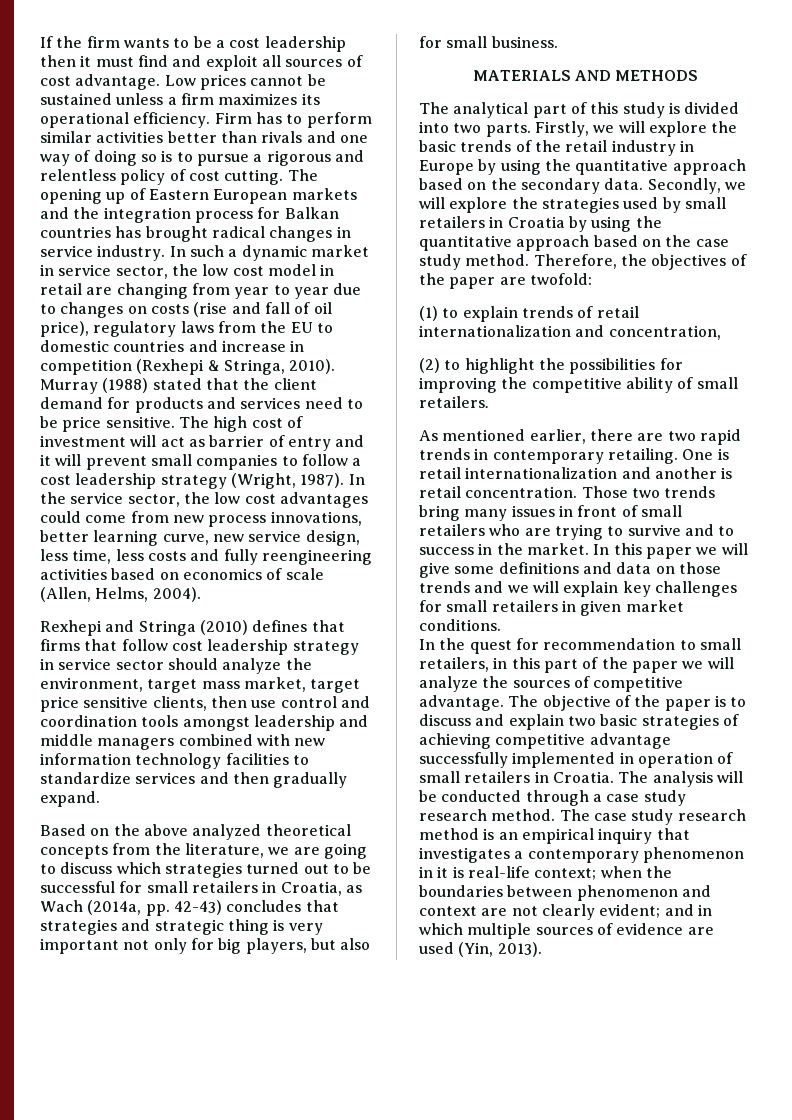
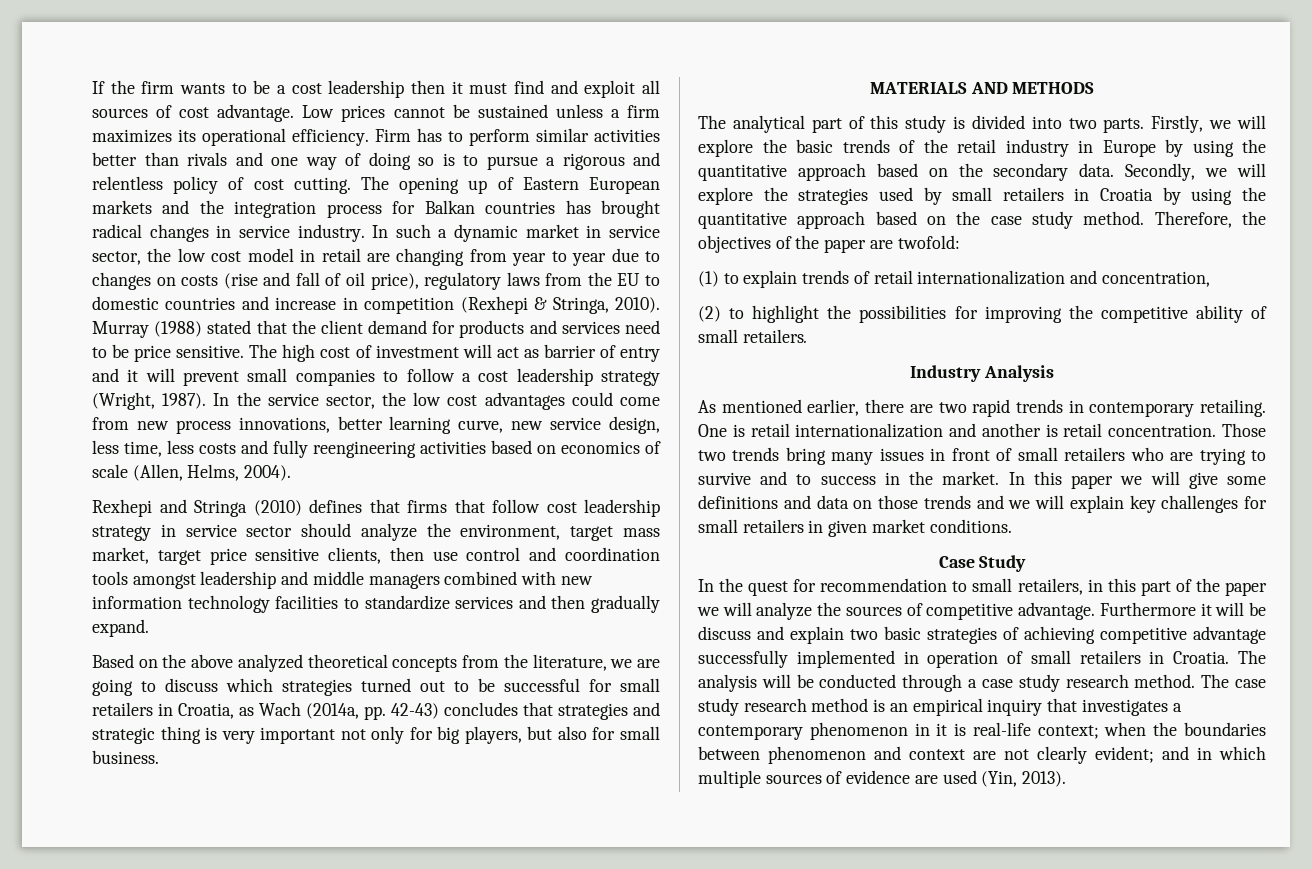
(489, 402) none -> [910,365,1054,382] // Industry Analysis
(501, 625) none -> [938,555,1027,572] // Case Study
[508,695,747,711] The objective of the paper is to -> [1099,602,1266,616] Furthermore it will be

